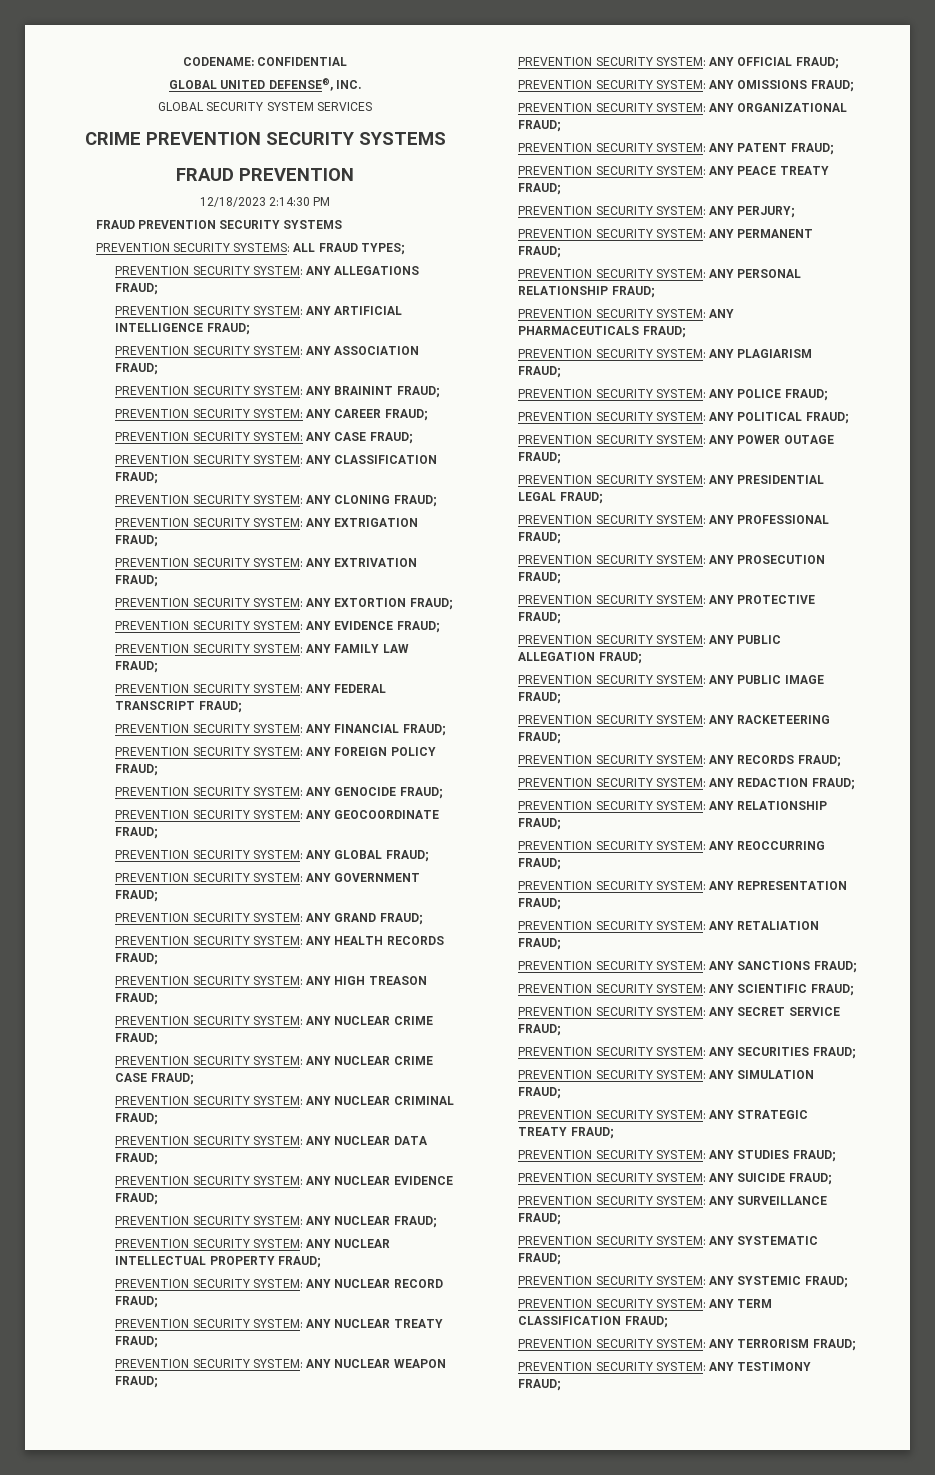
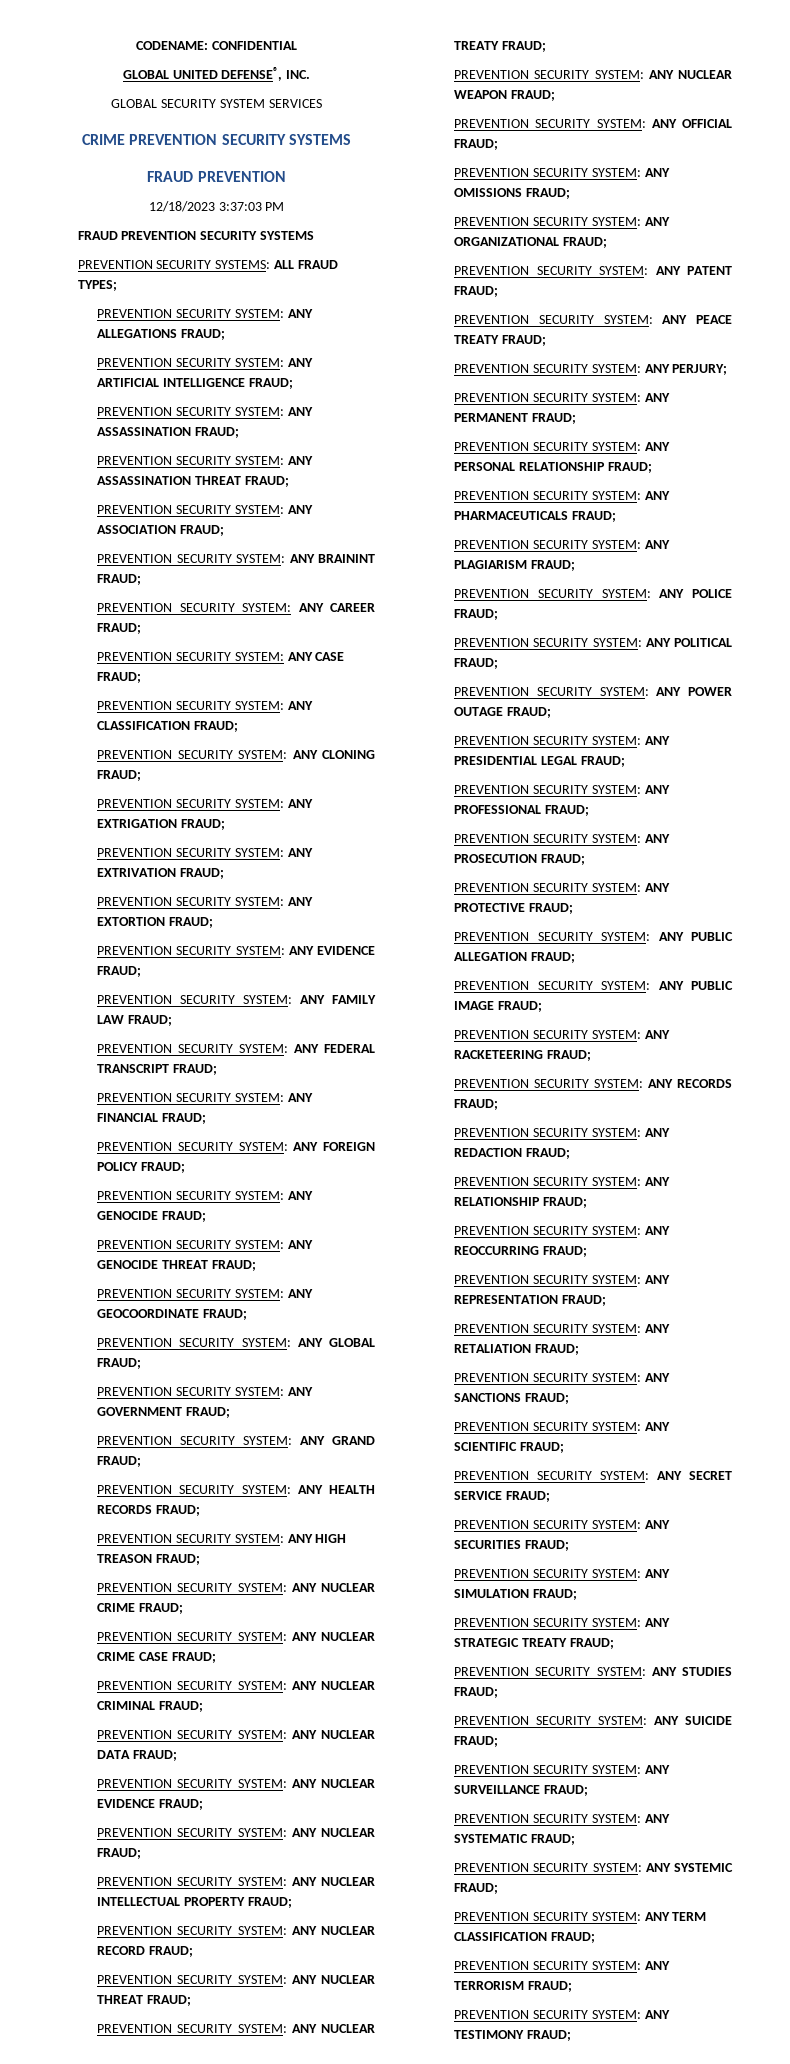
[269,197,310,206] 2:14:30 -> [218,202,262,211] 3:37:03
(250, 329) none -> [97,407,313,416] [97,427,239,438] [97,456,313,465] [97,476,289,487] // PREVENTION SECURITY SYSTEM: ANY ASSASSINATION FRAUD; // PREVENTION SECURITY SYSTEM: ANY ASSASSINATION THREAT FRAUD;
(443, 793) none -> [97,1240,313,1249] [97,1260,256,1271] // PREVENTION SECURITY SYSTEM: ANY GENOCIDE THREAT FRAUD;
(159, 1302) none -> [97,1975,375,1984] [97,1995,191,2006] // PREVENTION SECURITY SYSTEM: ANY NUCLEAR THREAT FRAUD;

